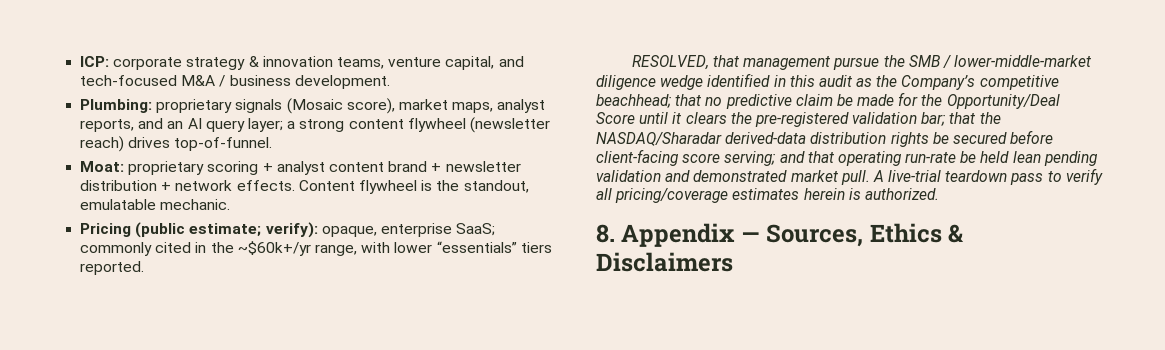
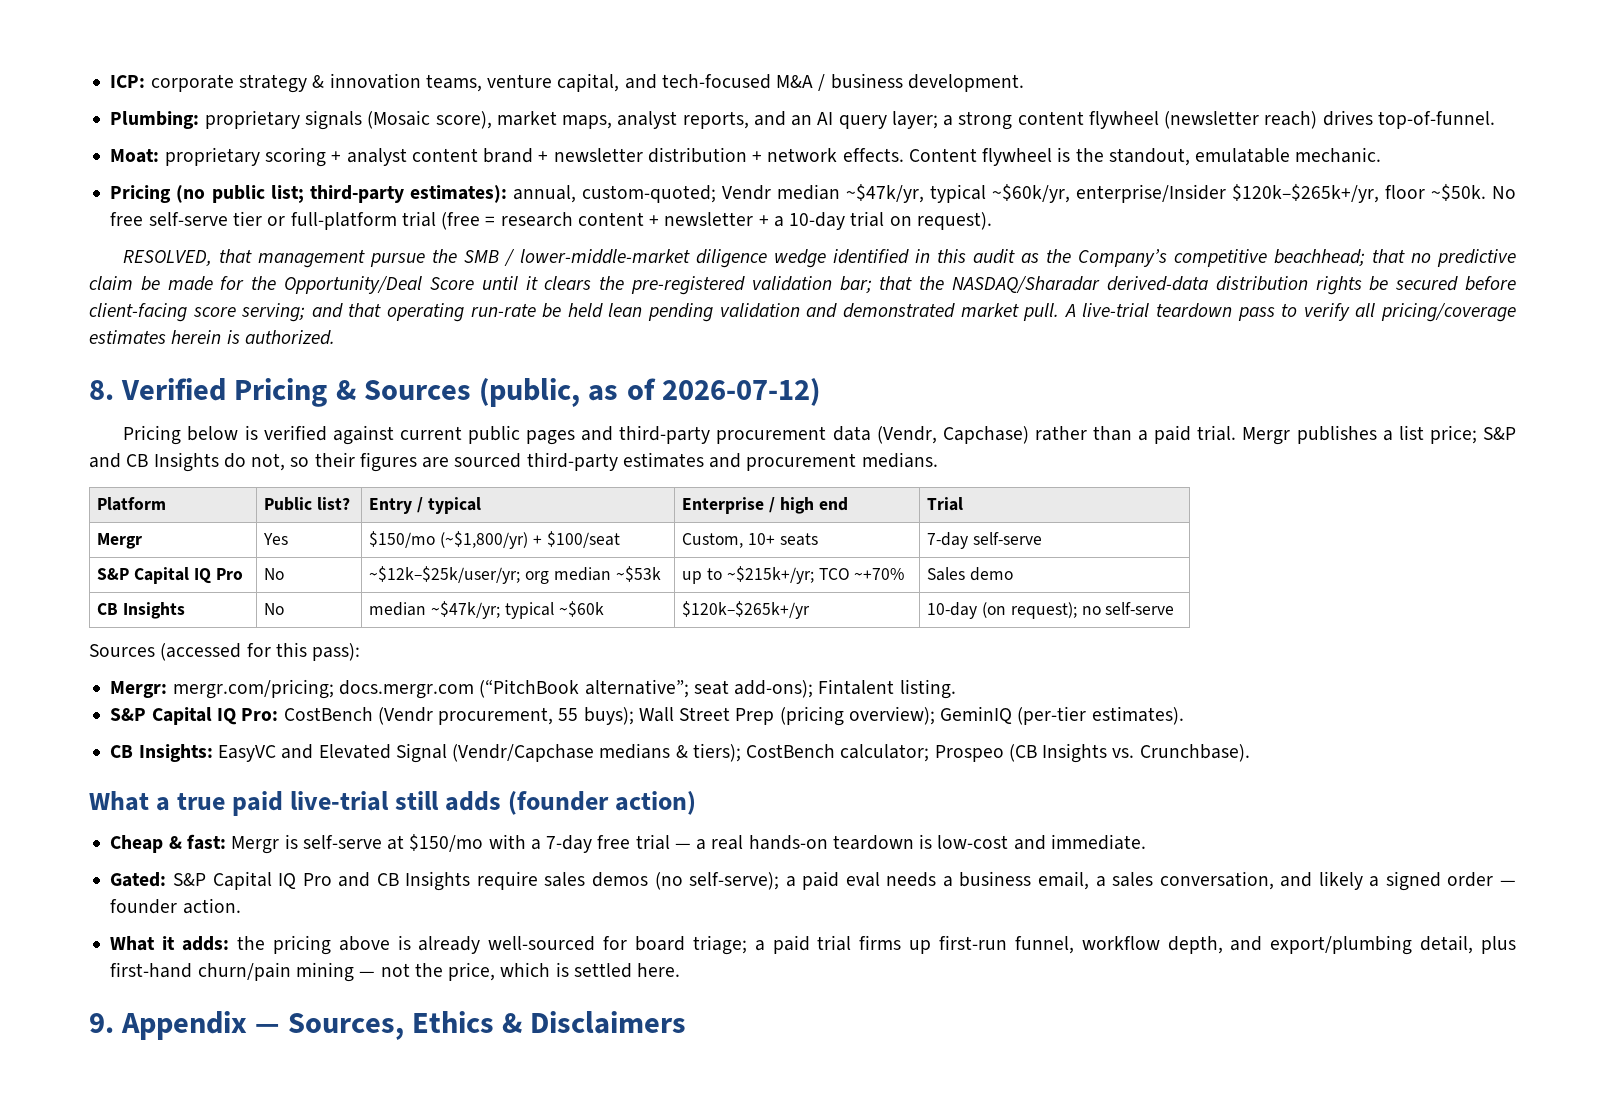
[135,222,496,238] [80,241,552,256] [80,261,145,275] (public estimate; verify): opaque, enterprise SaaS; commonly cited in the ~$60k+/yr range, with lower “essentials” tiers reported. -> [176,184,1516,203] [110,211,992,230] (no public list; third-party estimates): annual, custom-quoted; Vendr median ~$47k/yr, typical ~$60k/yr, enterprise/Insider $120k–$265k+/yr, floor ~$50k. No free self-serve tier or full-platform trial (free = research content + newsletter + a 10-day trial on request).
(615, 233) none -> [121,378,820,407] [123,425,1516,445] [89,452,938,472] [97,497,167,511] [264,497,351,511] [369,497,481,514] [682,497,848,514] [927,497,964,511] [97,533,143,549] [263,533,289,545] [369,531,620,549] [682,533,818,548] [927,532,1043,549] [97,567,243,584] [264,568,285,580] [369,566,661,584] [682,566,905,584] [927,567,1014,581] [97,602,186,619] [264,603,285,615] [369,601,604,619] [682,601,811,619] [927,602,1175,619] [89,642,361,661] [110,679,956,699] [110,706,1184,726] [110,743,1250,763] [89,791,697,816] [110,834,1147,854] [110,871,1517,891] [110,898,241,914] [110,935,1517,955] [110,962,681,982] [89,1013,114,1033] Verified Pricing & Sources (public, as of 2026-07-12) // Pricing below is verified against current public pages and third-party procurement data (Vendr, Capchase) rather than a paid trial. Mergr publishes a list price; S&P and CB Insights do not, so their figures are sourced third-party estimates and procurement medians. // Platform | Public list? | Entry / typical | Enterprise / high end | Trial // Mergr | Yes | $150/mo (~$1,800/yr) + $100/seat | Custom, 10+ seats | 7-day self-serve // S&P Capital IQ Pro | No | ~$12k–$25k/user/yr; org median ~$53k | up to ~$215k+/yr; TCO ~+70% | Sales demo // CB Insights | No | median ~$47k/yr; typical ~$60k | $120k–$265k+/yr | 10-day (on request); no self-serve // Sources (accessed for this pass): // Mergr: mergr.com/pricing; docs.mergr.com (“PitchBook alternative”; seat add-ons); Fintalent listing. // S&P Capital IQ Pro: CostBench (Vendr procurement, 55 buys); Wall Street Prep (pricing overview); GeminIQ (per-tier estimates). // CB Insights: EasyVC and Elevated Signal (Vendr/Capchase medians & tiers); CostBench calculator; Prospeo (CB Insights vs. Crunchbase). // What a true paid live-trial still adds (founder action) // Cheap & fast: Mergr is self-serve at $150/mo with a 7-day free trial — a real hands-on teardown is low-cost and immediate. // Gated: S&P Capital IQ Pro and CB Insights require sales demos (no self-serve); a paid eval needs a business email, a sales conversation, and likely a signed order — founder action. // What it adds: the pricing above is already well-sourced for board triage; a paid trial firms up first-run funnel, workflow depth, and export/plumbing detail, plus first-hand churn/pain mining — not the price, which is settled here. // 9.

